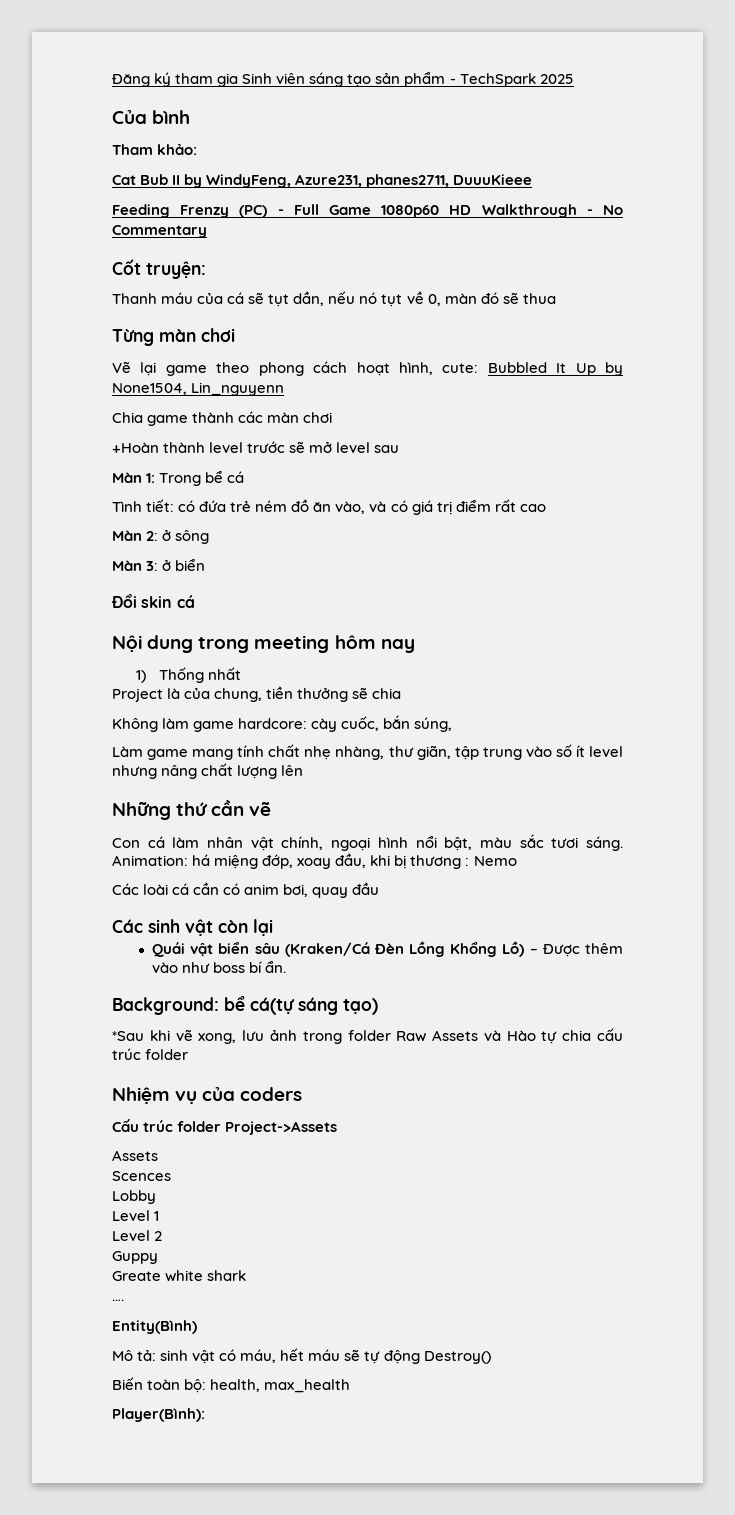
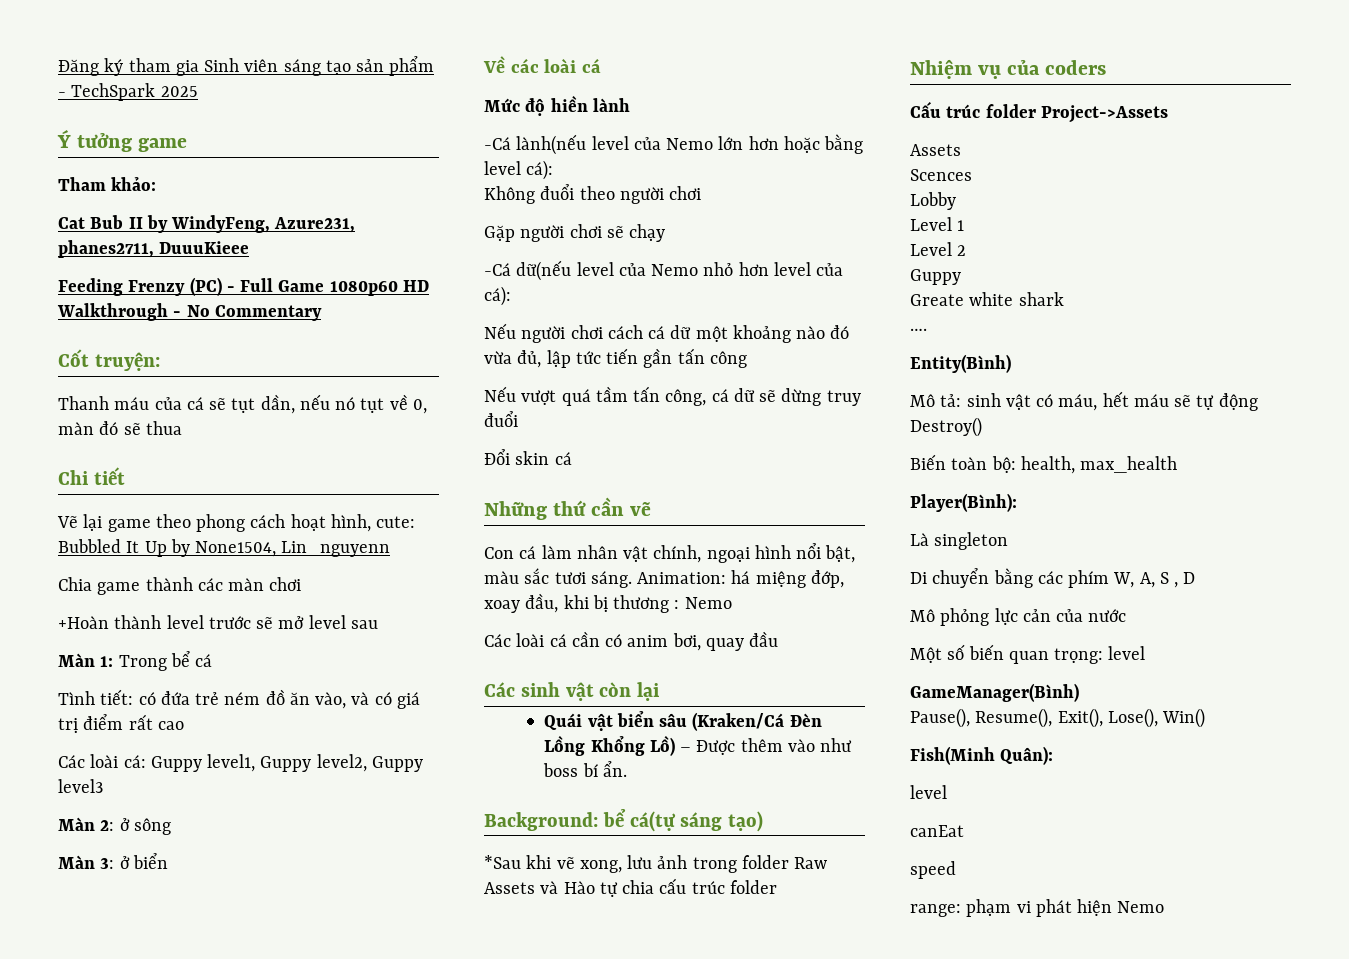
[112,110,191,124] Của bình -> [57,130,188,152] Ý tưởng game
[112,328,235,346] Từng màn chơi -> [58,467,125,485] Chi tiết
(546, 508) none -> [58,754,423,772] [58,779,103,793] // Các loài cá: Guppy level1, Guppy level2, Guppy level3
[111,594,195,608] [112,635,415,653] [135,667,242,683] [112,686,402,702] [112,715,453,732] [112,744,623,760] [112,763,304,779] Đổi skin cá // Nội dung trong meeting hôm nay // 1) Thống nhất // Project là của chung, tiền thưởng sẽ chia // Không làm game hardcore: cày cuốc, bắn súng, // Làm game mang tính chất nhẹ nhàng, thư giãn, tập trung vào số ít level nhưng nâng chất lượng lên -> [483,56,601,73] [484,96,630,116] [484,134,864,155] [484,160,554,180] [484,184,702,204] [484,224,666,242] [484,260,844,281] [484,286,511,306] [484,323,850,343] [484,348,747,368] [484,386,861,406] [484,411,518,427] [484,449,572,465] Về các loài cá // Mức độ hiền lành // -Cá lành(nếu level của Nemo lớn hơn hoặc bằng level cá): // Không đuổi theo người chơi // Gặp người chơi sẽ chạy // -Cá dữ(nếu level của Nemo nhỏ hơn level của cá): // Nếu người chơi cách cá dữ một khoảng nào đó vừa đủ, lập tức tiến gần tấn công // Nếu vượt quá tầm tấn công, cá dữ sẽ dừng truy đuổi // Đổi skin cá
(205, 1415) none -> [910,532,1009,550] [910,568,1196,588] [910,608,1127,626] [910,644,1146,664] [910,683,1079,702] [910,708,1206,728] [910,746,1054,765] [910,785,947,799] [910,825,964,837] [910,861,956,879] [910,899,1165,917] // Là singleton // Di chuyển bằng các phím W, A, S , D // Mô phỏng lực cản của nước // Một số biến quan trọng: level // GameManager(Bình) // Pause(), Resume(), Exit(), Lose(), Win() // Fish(Minh Quân): // level // canEat // speed // range: phạm vi phát hiện Nemo

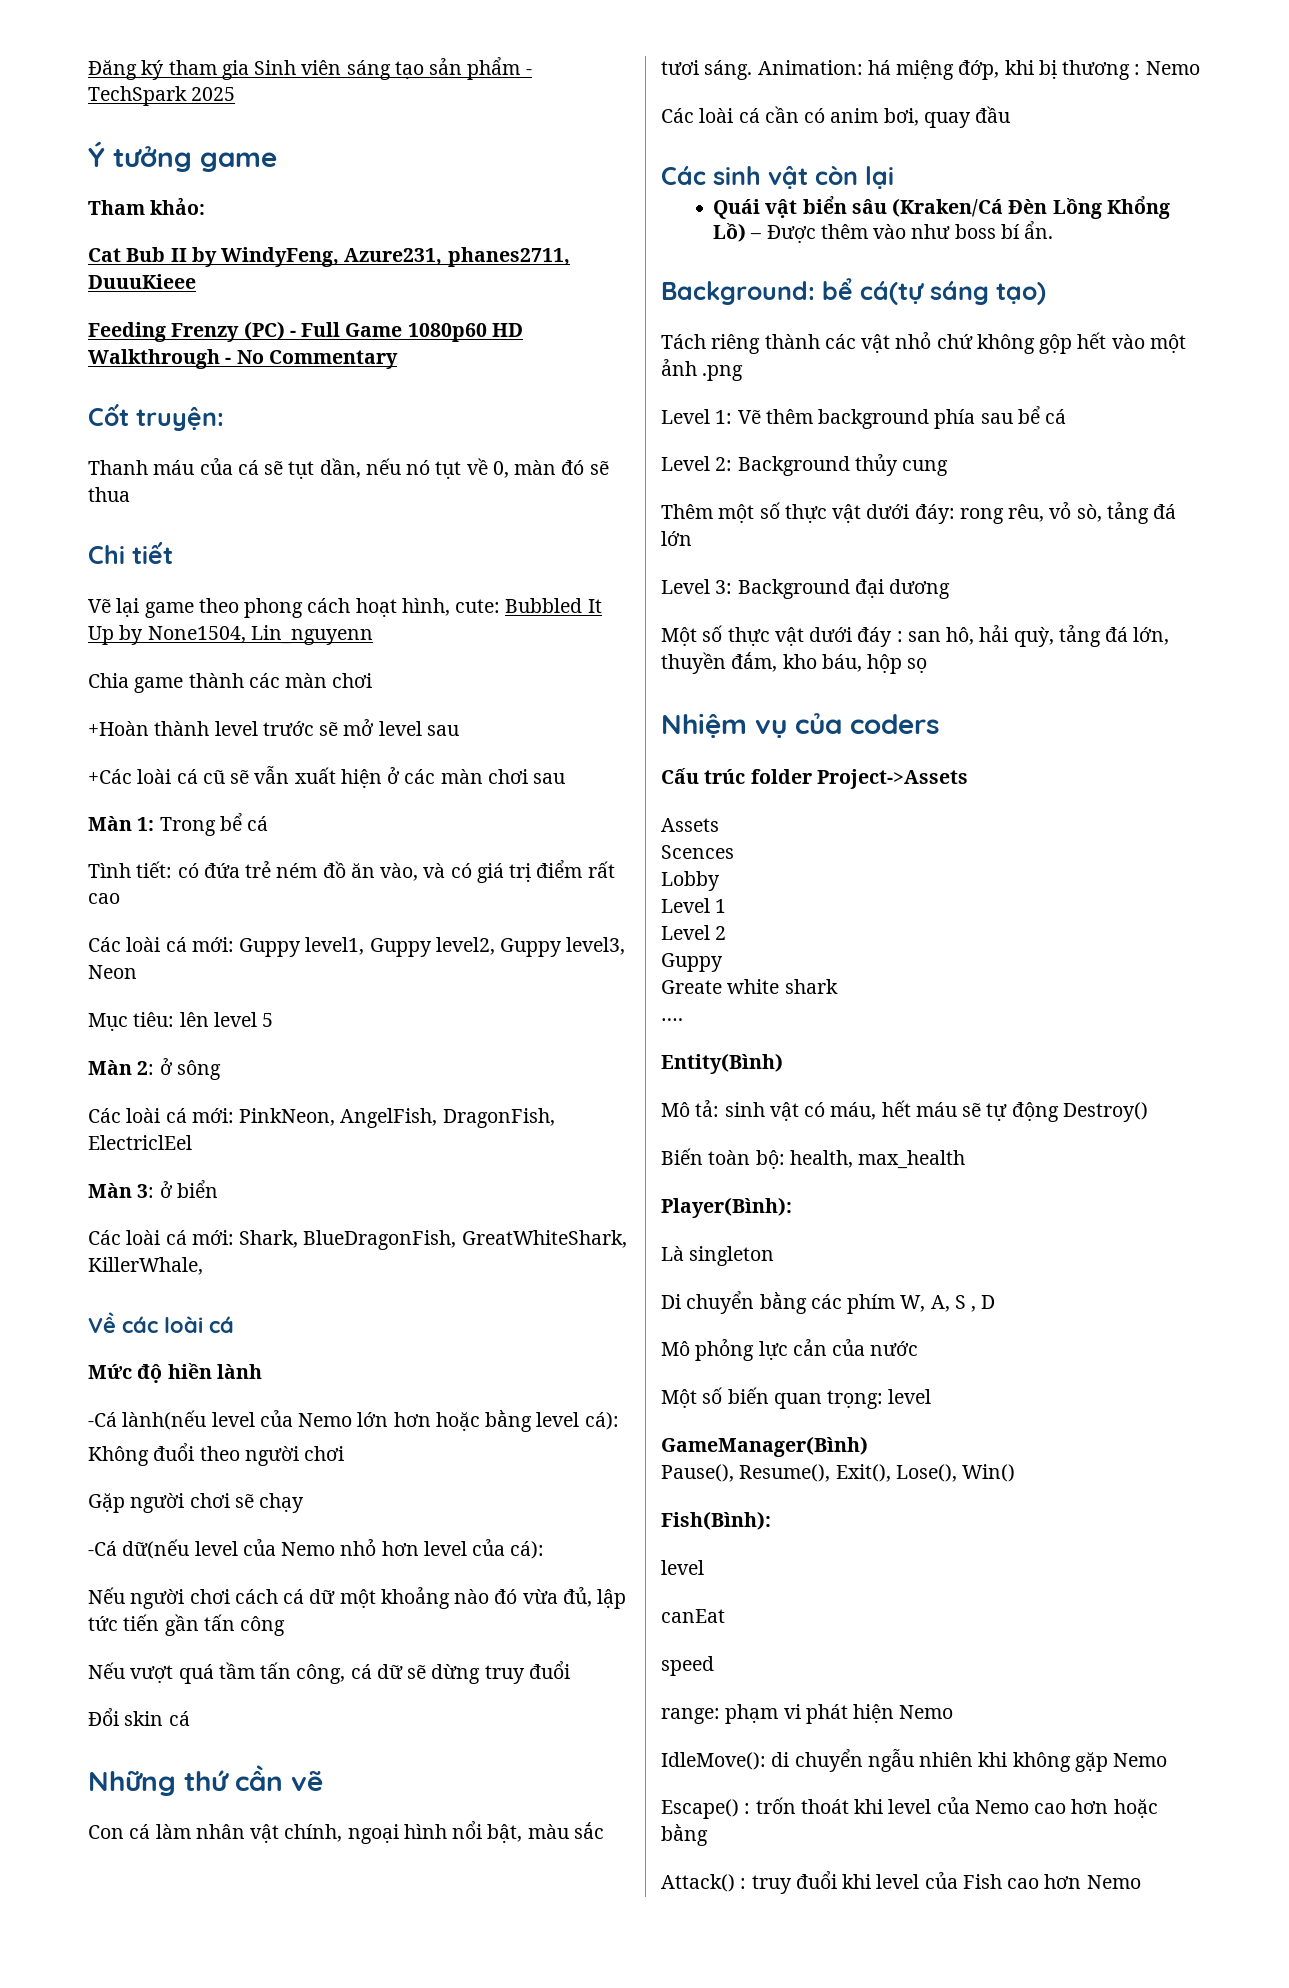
(378, 624) none -> [88,766,566,788] // +Các loài cá cũ sẽ vẫn xuất hiện ở các màn chơi sau
[123,755,146,768] cá: -> [165,937,234,952] cá mới:
[58,779,103,793] [58,817,171,835] [58,853,168,869] level3 // Màn 2: ở sông // Màn 3: ở biển -> [566,937,626,955] [88,965,137,979] [88,1012,274,1031] [88,1058,221,1080] [88,1108,555,1128] [88,1135,192,1150] [88,1180,218,1198] [88,1230,627,1250] [88,1257,203,1275] level3, Neon // Mục tiêu: lên level 5 // Màn 2: ở sông // Các loài cá mới: PinkNeon, AngelFish, DragonFish, ElectriclEel // Màn 3: ở biển // Các loài cá mới: Shark, BlueDragonFish, GreatWhiteShark, KillerWhale,
[484,593,559,613] xoay đầu, -> (1000, 70) none
[484,855,828,873] [484,878,777,897] *Sau khi vẽ xong, lưu ảnh trong folder Raw Assets và Hào tự chia cấu trúc folder -> [661,332,1186,354] [661,359,744,381] [661,406,1067,429] [661,454,949,476] [661,502,1177,524] [661,531,692,546] [661,579,951,599] [661,625,1170,647] [661,652,928,674] Tách riêng thành các vật nhỏ chứ không gộp hết vào một ảnh .png // Level 1: Vẽ thêm background phía sau bể cá // Level 2: Background thủy cung // Thêm một số thực vật dưới đáy: rong rêu, vỏ sò, tảng đá lớn // Level 3: Background đại dương // Một số thực vật dưới đáy : san hô, hải quỳ, tảng đá lớn, thuyền đắm, kho báu, hộp sọ
[910,746,1054,765] Fish(Minh Quân): -> [661,1511,771,1530] Fish(Bình):
(1165, 907) none -> [661,1749,1168,1772] [661,1797,1158,1819] [661,1824,708,1846] [661,1871,1141,1894] // IdleMove(): di chuyển ngẫu nhiên khi không gặp Nemo // Escape() : trốn thoát khi level của Nemo cao hơn hoặc bằng // Attack() : truy đuổi khi level của Fish cao hơn Nemo

